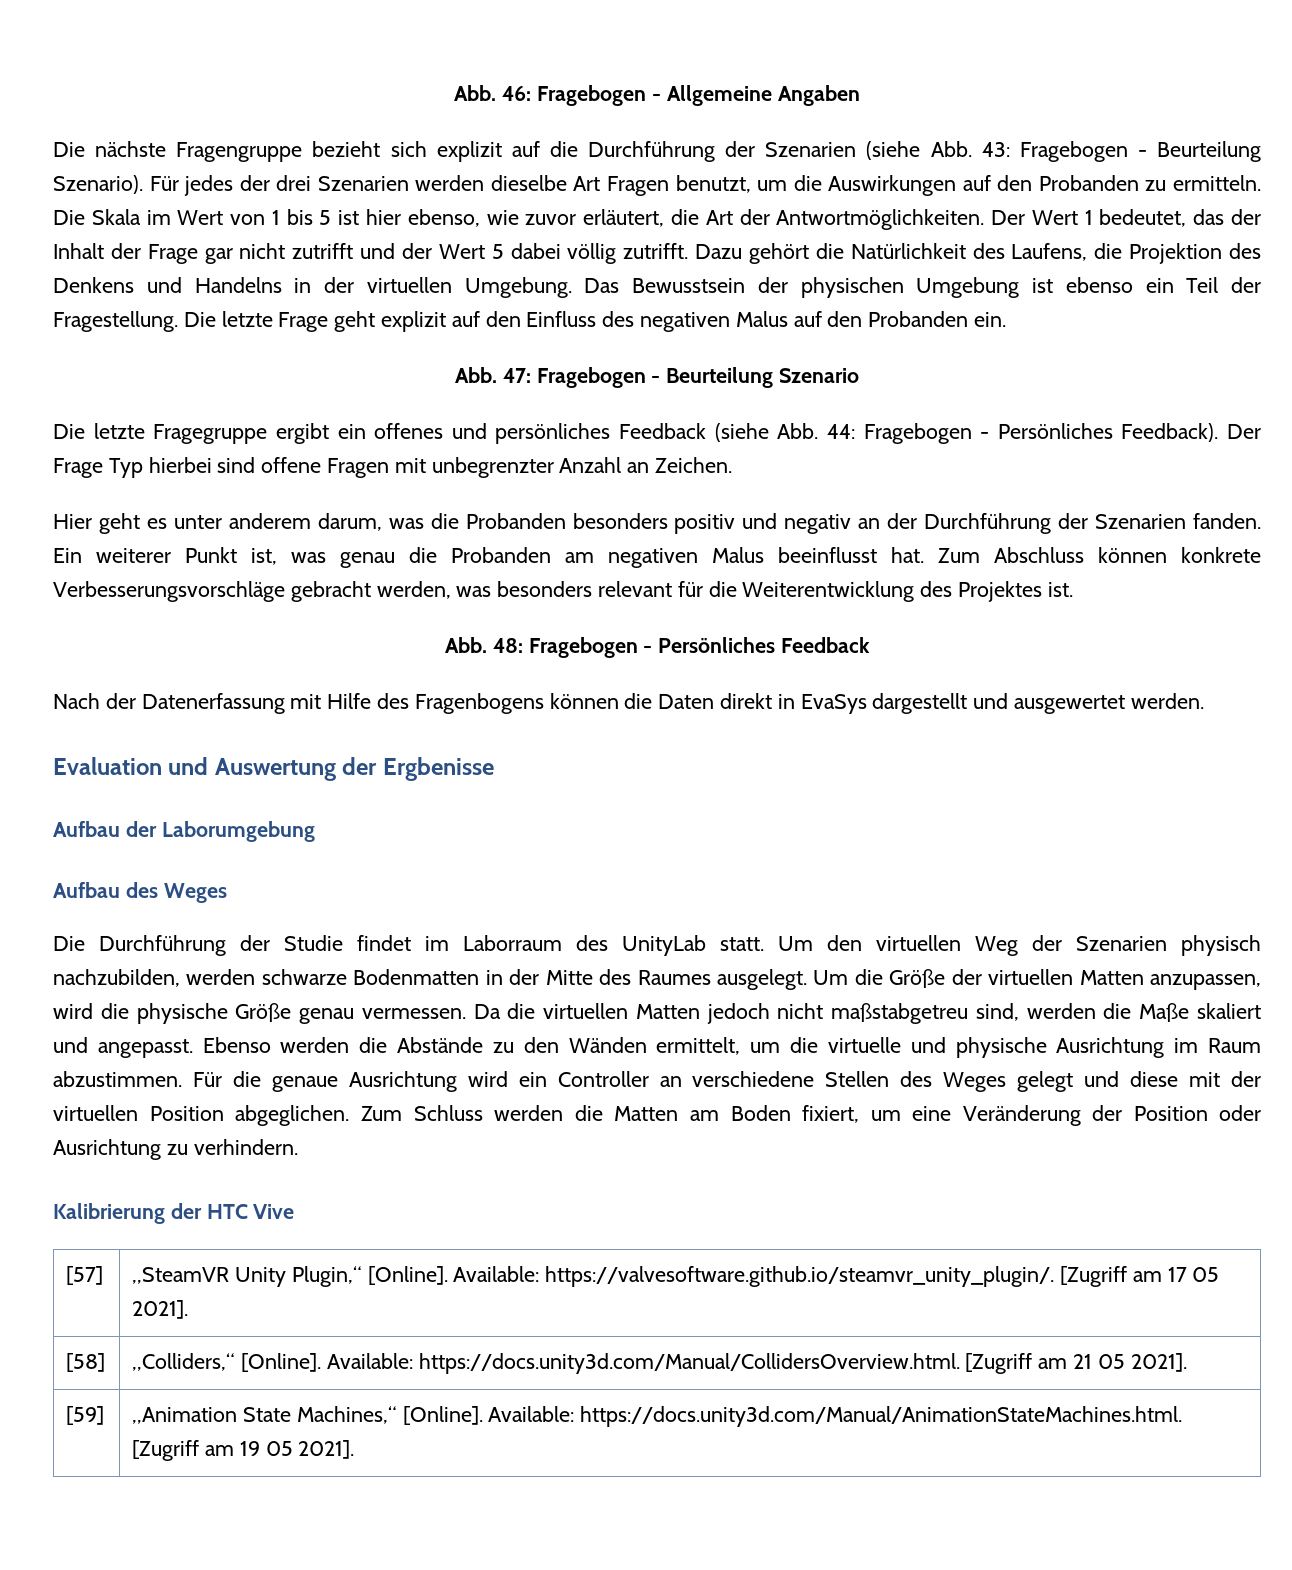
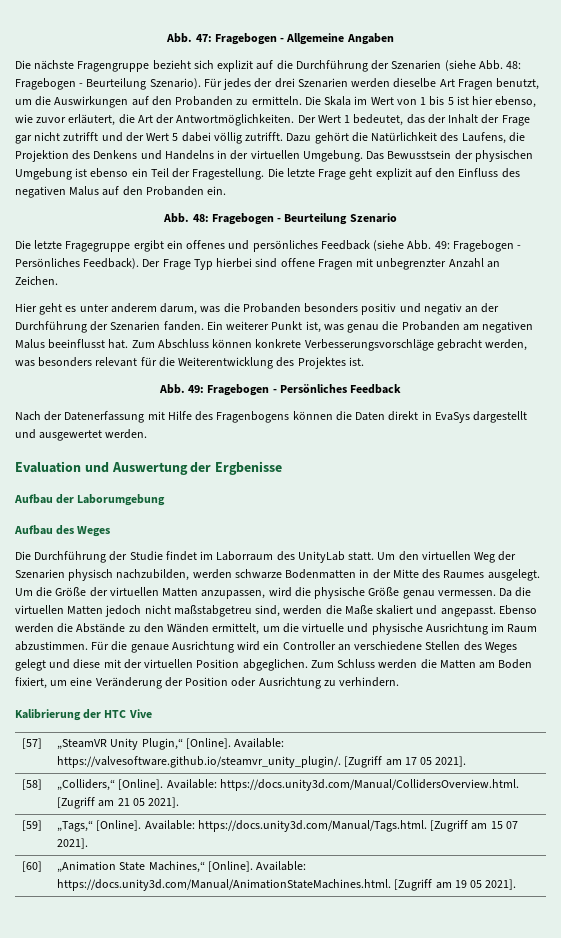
[454,85,532,101] Abb. 46: -> [166,33,212,43] Abb. 47:
[981,142,1010,157] 43: -> [506,61,522,69] 48:
[502,368,531,383] 47: -> [192,214,209,222] 48:
[826,424,855,439] 44: -> [434,241,450,249] 49:
[492,638,523,653] 48: -> [188,385,205,393] 49:
(105, 1415) none -> [57,820,518,832] [57,838,89,849] [22,861,43,872] | „Tags,“ [Online]. Available: https://docs.unity3d.com/Manual/Tags.html. [Zugriff am 15 07 2021]. // [60]

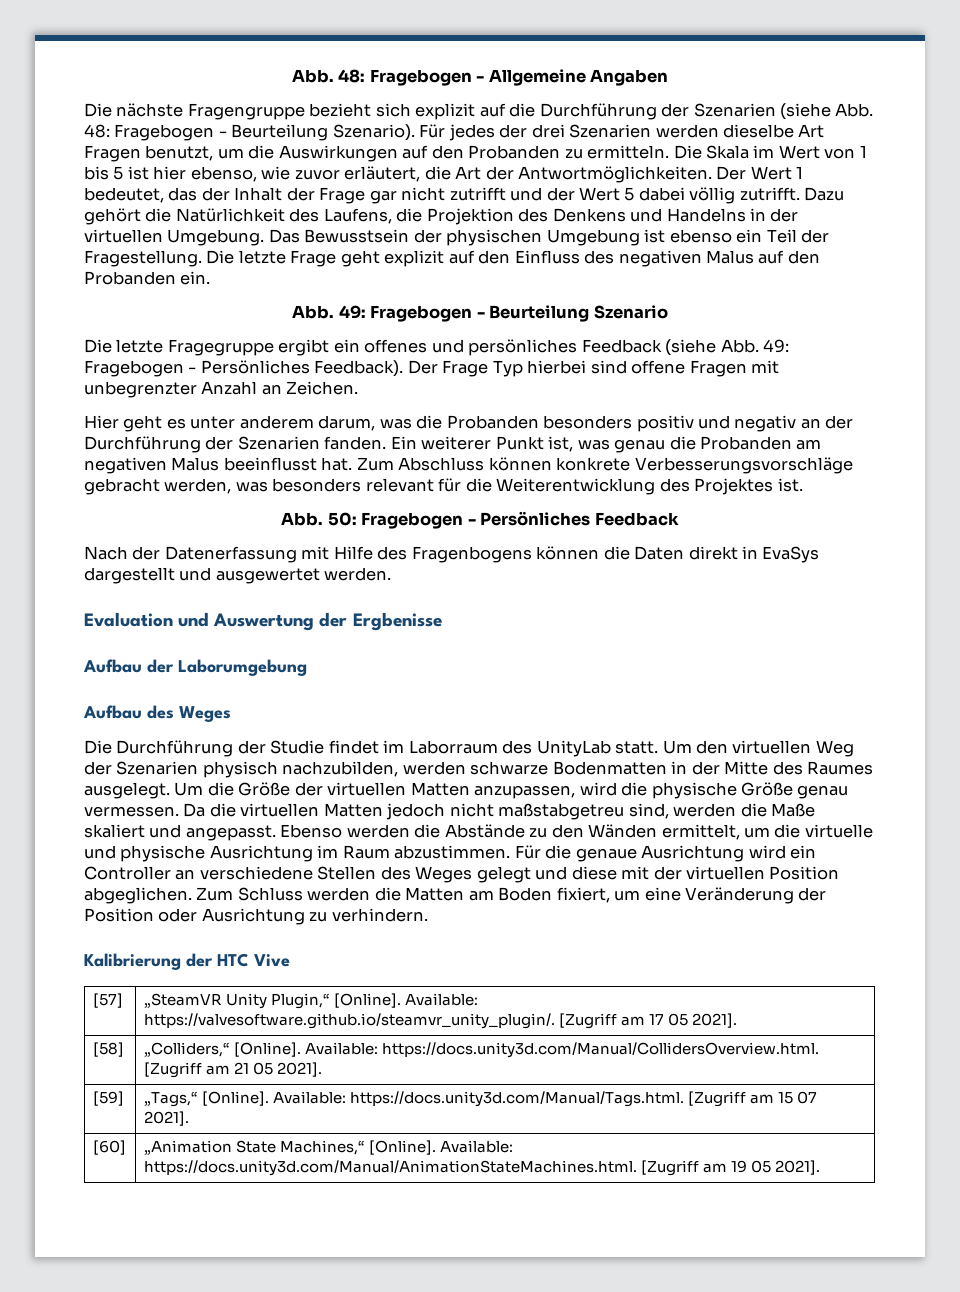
[166,33,212,43] Abb. 47: -> [291,69,366,83] Abb. 48:
[192,214,209,222] 48: -> [338,305,366,319] 49:
[188,385,205,393] 49: -> [327,512,357,526] 50:

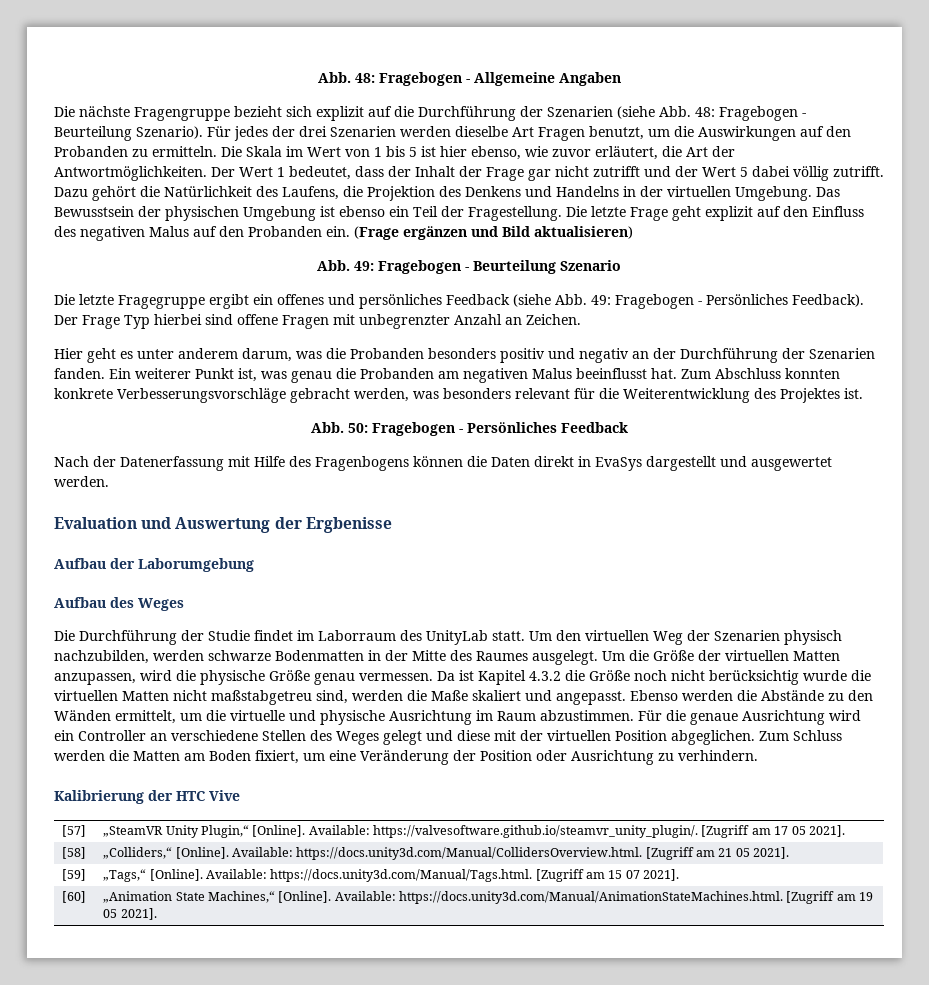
[168,187,198,201] das -> [355,166,384,177] dass
(211, 278) none -> [354,226,633,240] (Frage ergänzen und Bild aktualisieren)
[488,457,552,471] können -> [785,368,840,379] konnten
(206, 810) none -> [459,670,847,685] ist Kapitel 4.3.2 die Größe noch nicht berücksichtig wurde
[386,803,446,820] jedoch -> (169, 696) none

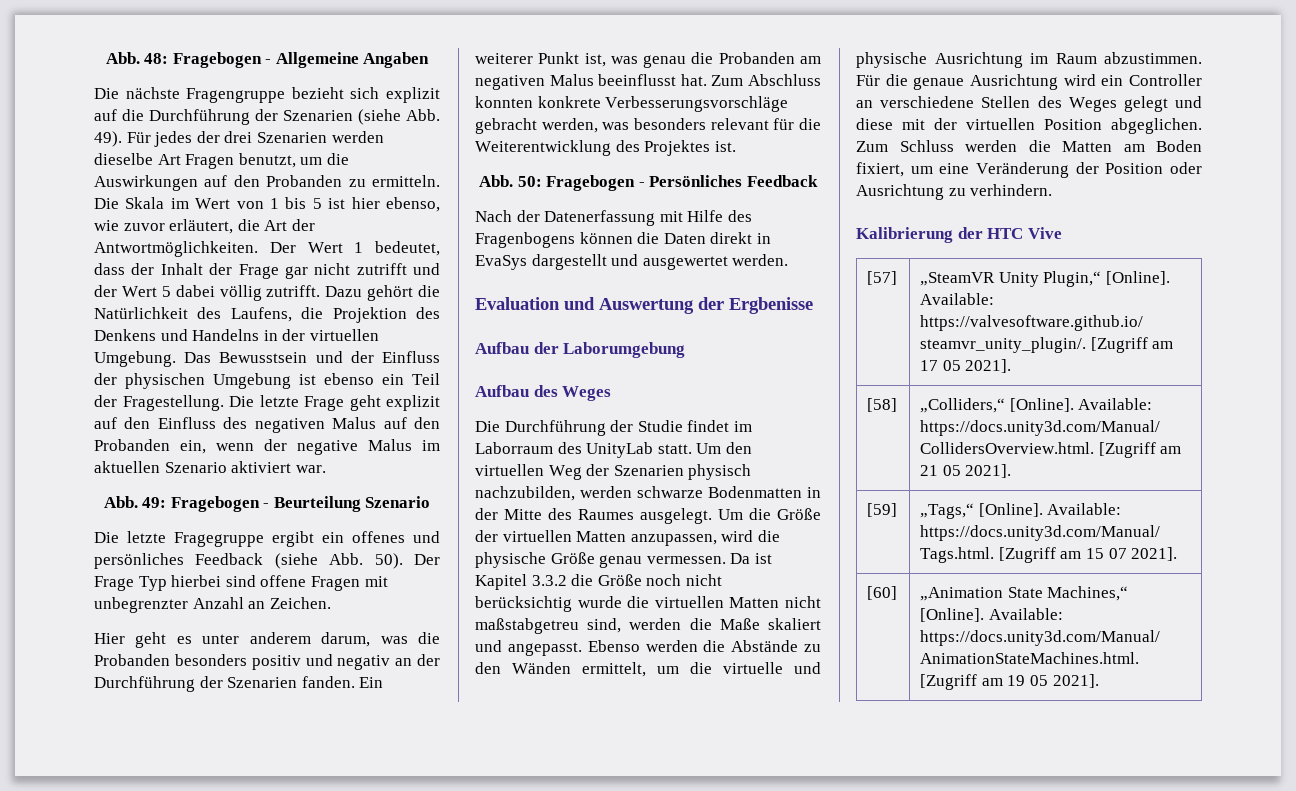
[695,106,806,121] [54,126,203,141] 48: Fragebogen - Beurteilung Szenario). -> [94,131,122,147] 49).
(134, 211) none -> [315,351,440,363] und der Einfluss
[326,226,633,240] ein. (Frage ergänzen und Bild aktualisieren) -> [180,439,440,455] [94,461,326,473] ein, wenn der negative Malus im aktuellen Szenario aktiviert war.
[591,294,864,309] 49: Fragebogen - Persönliches Feedback). -> [374,553,403,569] 50).
[529,671,561,681] 4.3.2 -> [531,575,567,586] 3.3.2

